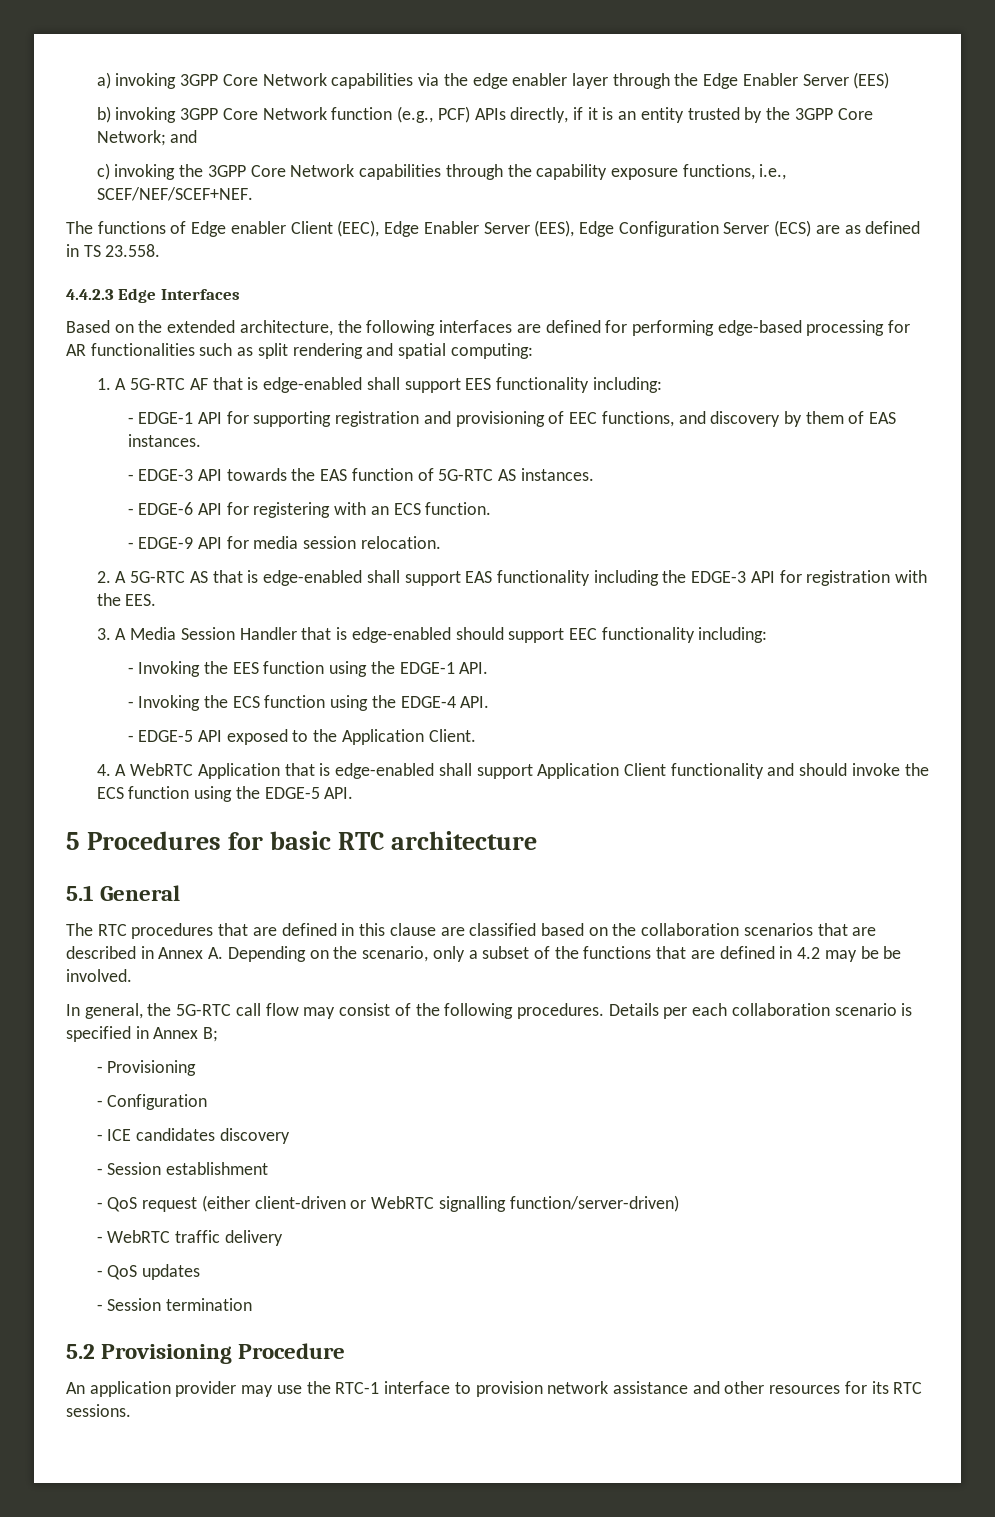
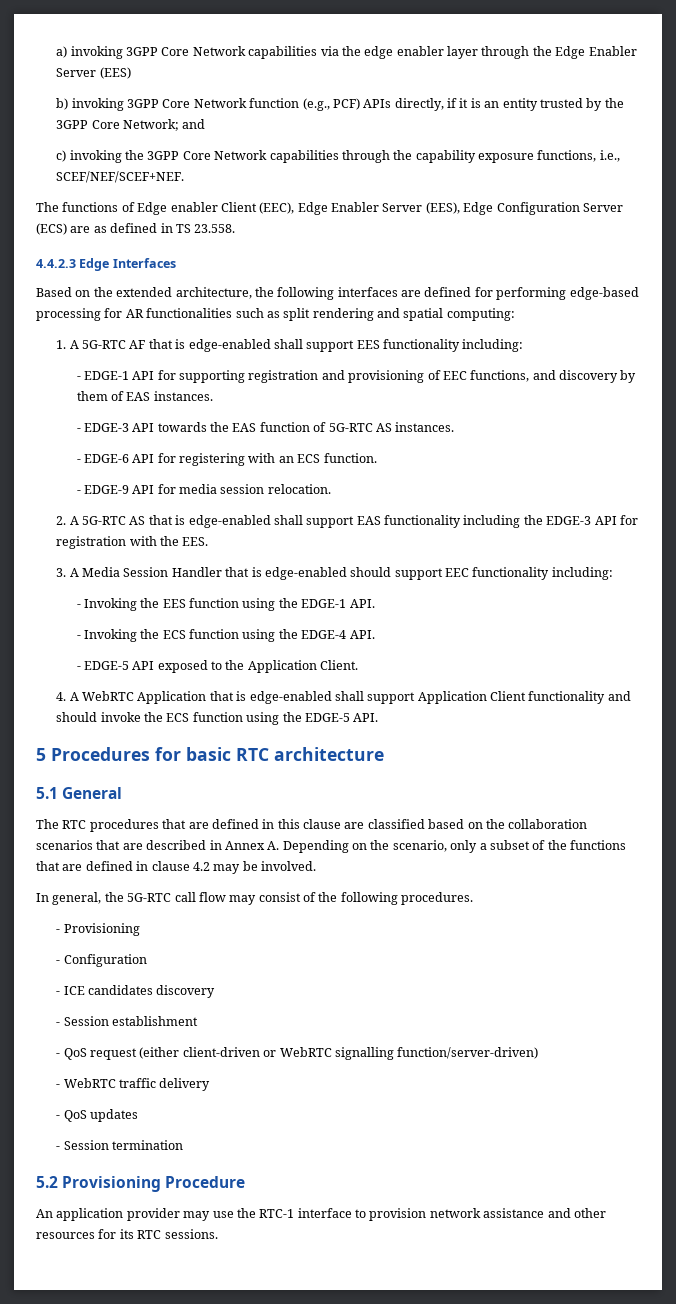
(793, 952) none -> [151,861,190,871] clause
[883,946,902,959] be -> (258, 866) none
[608,1003,913,1019] [66,1026,219,1042] Details per each collaboration scenario is specified in Annex B; -> (474, 898) none

